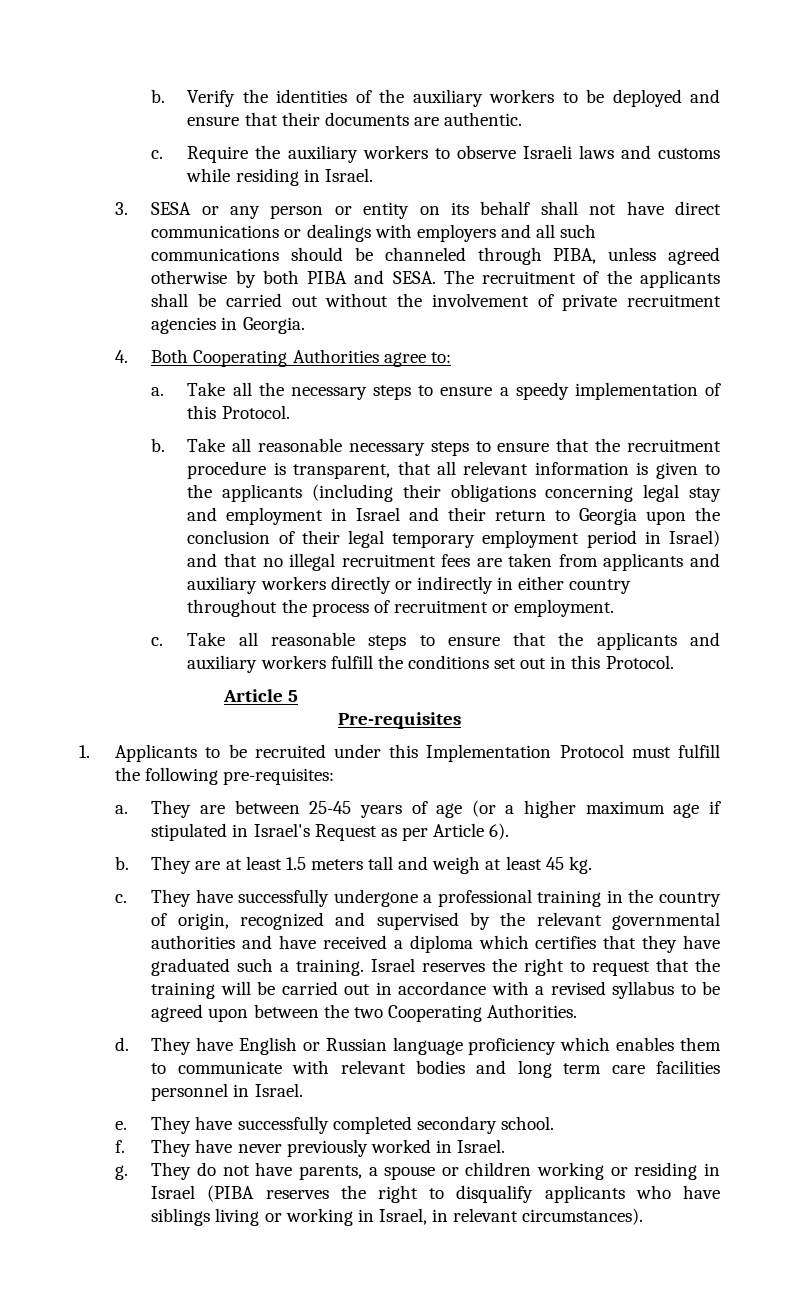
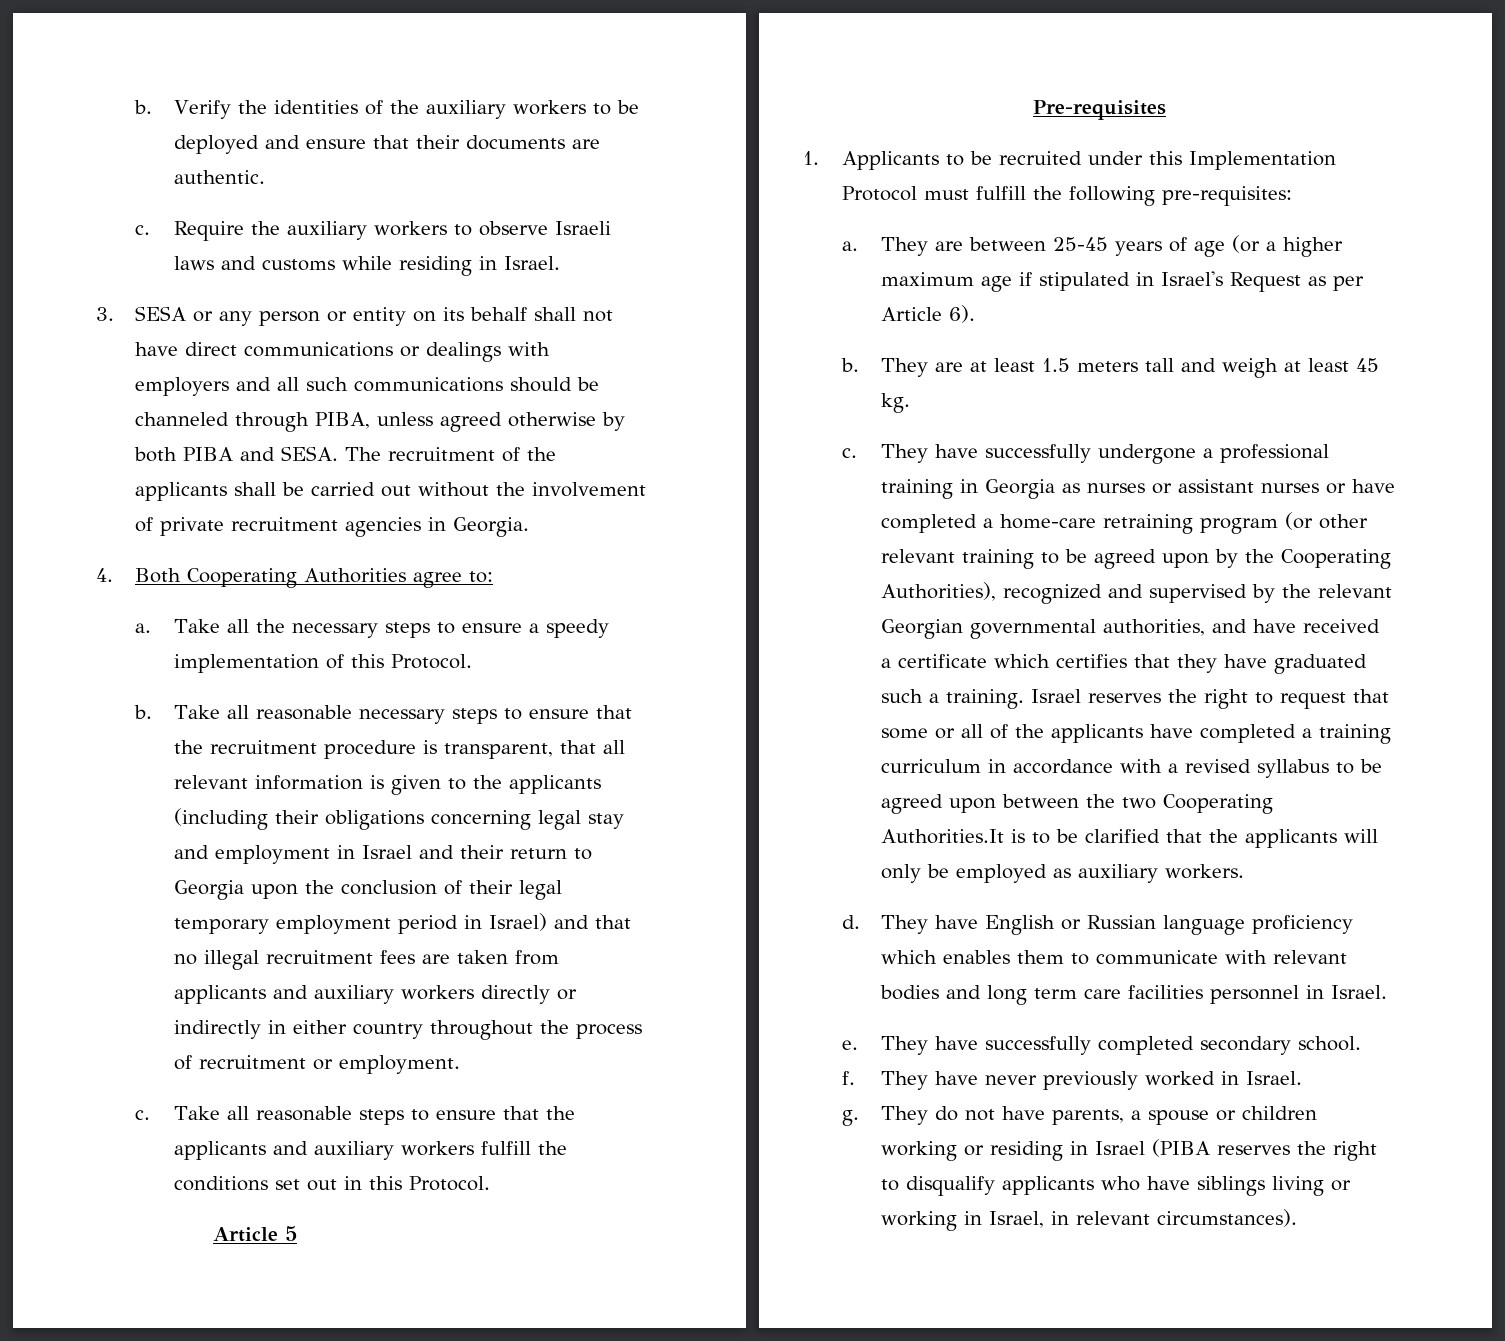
[628,889,721,907] [151,913,229,930] the country of origin, -> [985,479,1396,499] [881,512,1369,534] [881,549,1392,569] [881,582,997,601] Georgia as nurses or assistant nurses or have completed a home-care retraining program (or other relevant training to be agreed upon by the Cooperating Authorities),
[612,912,720,930] [151,935,236,949] governmental authorities -> [881,619,1206,639] Georgian governmental authorities,
[409,935,473,953] diploma -> [898,654,988,668] certificate
[695,958,720,972] [151,981,371,999] the training will be carried out -> [881,724,1392,744] [881,759,982,773] some or all of the applicants have completed a training curriculum
[487,1004,578,1018] Authorities. -> [881,829,1379,848] [881,864,1245,883] Authorities.It is to be clarified that the applicants will only be employed as auxiliary workers.

